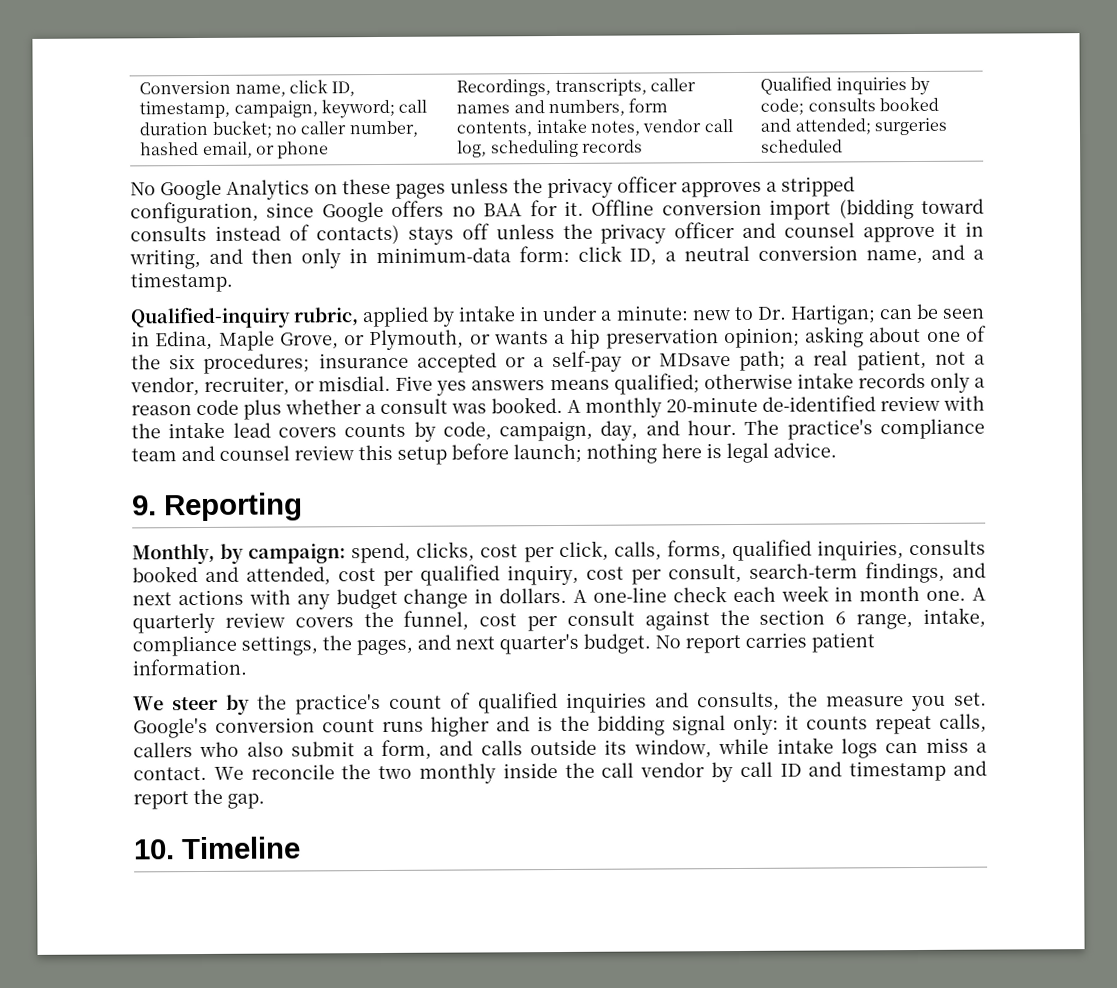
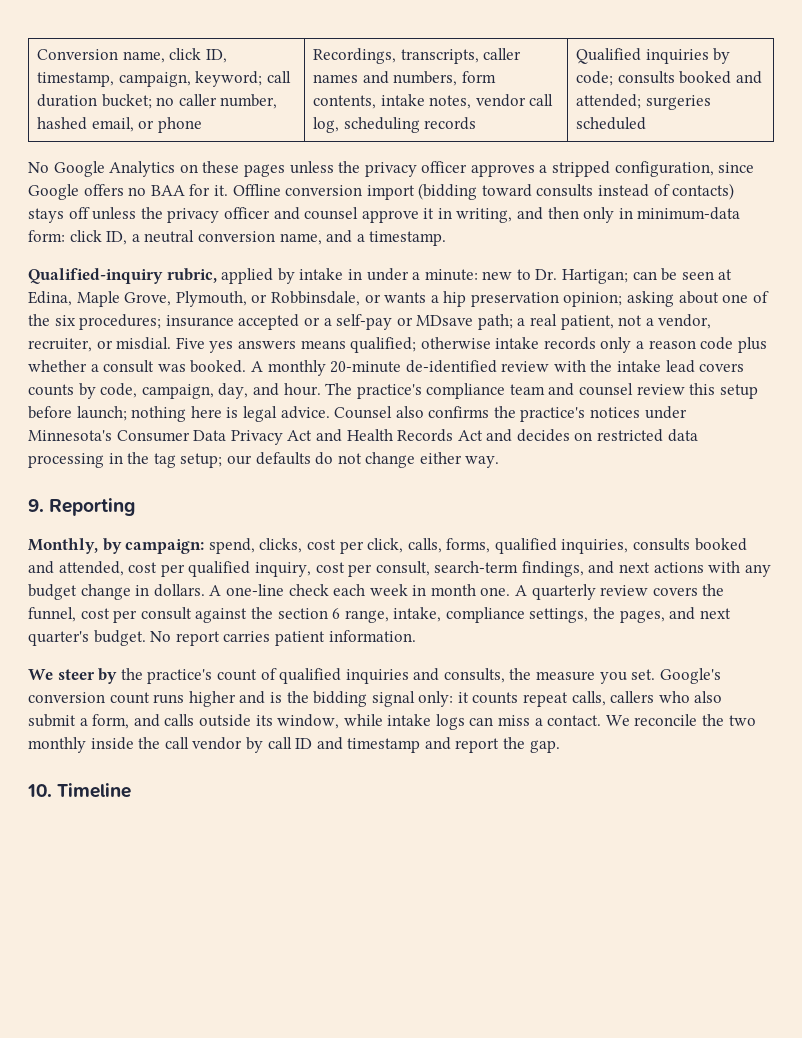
[131,331,150,347] in -> [718,269,733,280] at
[344,329,465,351] or Plymouth, -> [175,291,360,307] Plymouth, or Robbinsdale,
(837, 450) none -> [334,406,687,422] [28,429,698,445] [28,452,500,468] Counsel also confirms the practice's notices under Minnesota's Consumer Data Privacy Act and Health Records Act and decides on restricted data processing in the tag setup; our defaults do not change either way.

